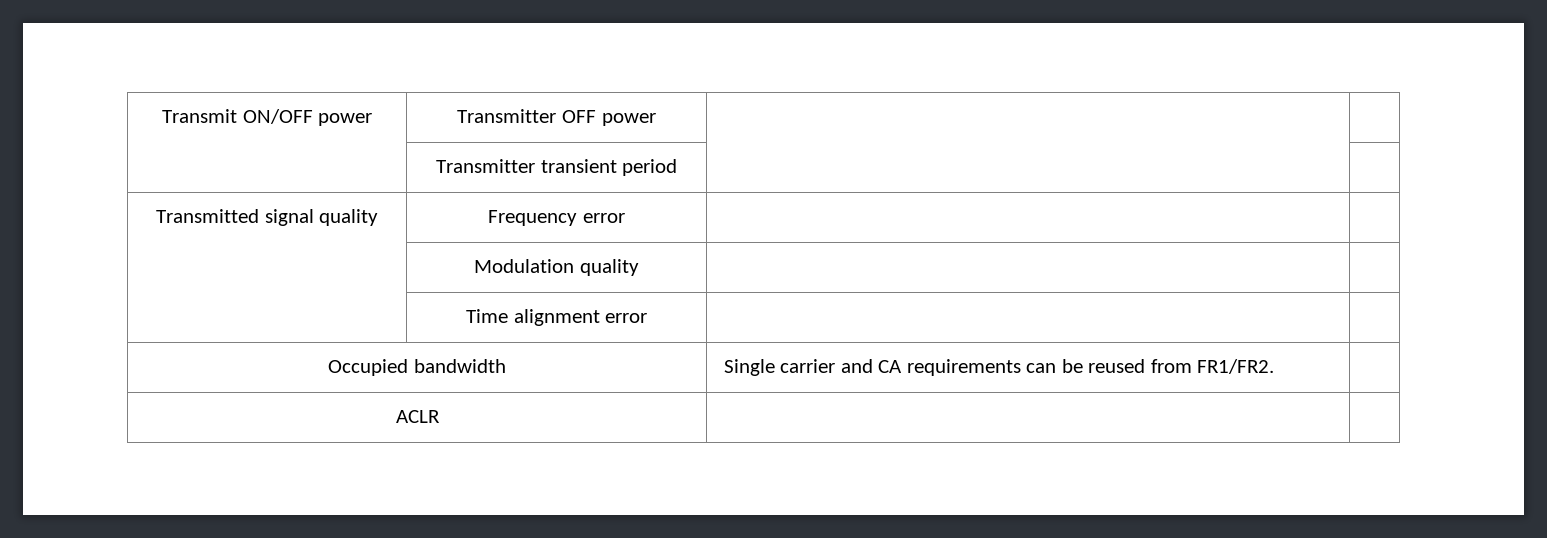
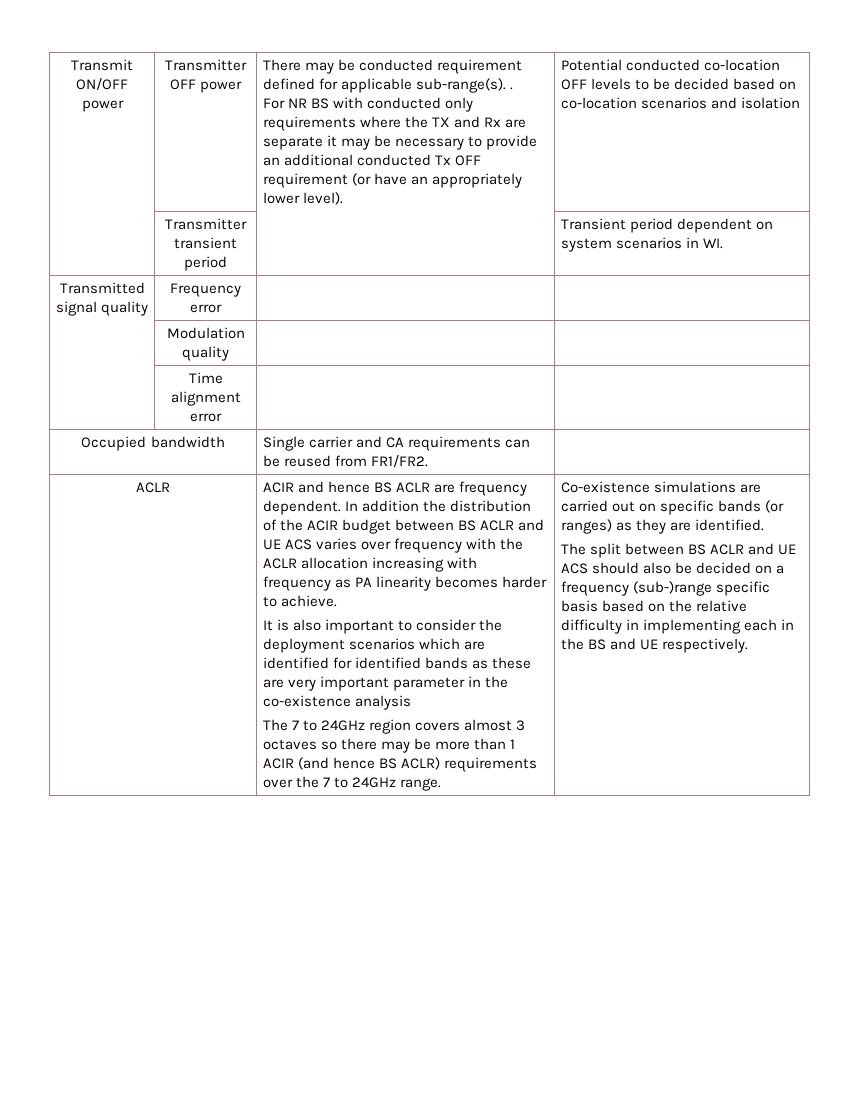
[435,159,678,176] | // | Transmitter transient period | | -> [262,59,523,74] [262,78,514,93] [262,97,474,112] [262,116,527,131] [262,135,538,150] [262,154,482,166] [262,173,523,188] [262,192,343,205] [560,59,781,71] [560,78,797,90] [560,97,801,109] [165,218,247,230] [174,237,237,249] [184,256,227,271] [560,218,774,233] [560,237,724,252] There may be conducted requirement defined for applicable sub-range(s). . // For NR BS with conducted only requirements where the TX and Rx are separate it may be necessary to provide an additional conducted Tx OFF requirement (or have an appropriately lower level). | Potential conducted co-location OFF levels to be decided based on co-location scenarios and isolation // | Transmitter transient period | | Transient period dependent on system scenarios in WI.
(440, 416) | -> [262,481,528,496] [262,500,532,515] [262,519,545,534] [262,538,524,553] [262,557,478,572] [262,576,548,591] [262,595,337,607] [262,619,503,634] [262,638,486,653] [262,657,532,669] [262,676,509,691] [262,695,411,710] [262,719,526,734] [262,738,516,753] [262,757,538,772] [262,776,442,791] [560,481,762,493] [560,500,785,515] [560,519,765,534] [560,543,797,558] [560,562,785,574] [560,581,771,596] [560,600,748,612] [560,619,795,634] [560,638,749,653] ACIR and hence BS ACLR are frequency dependent. In addition the distribution of the ACIR budget between BS ACLR and UE ACS varies over frequency with the ACLR allocation increasing with frequency as PA linearity becomes harder to achieve. // It is also important to consider the deployment scenarios which are identified for identified bands as these are very important parameter in the co-existence analysis // The 7 to 24GHz region covers almost 3 octaves so there may be more than 1 ACIR (and hence BS ACLR) requirements over the 7 to 24GHz range. | Co-existence simulations are carried out on specific bands (or ranges) as they are identified. // The split between BS ACLR and UE ACS should also be decided on a frequency (sub-)range specific basis based on the relative difficulty in implementing each in the BS and UE respectively.

